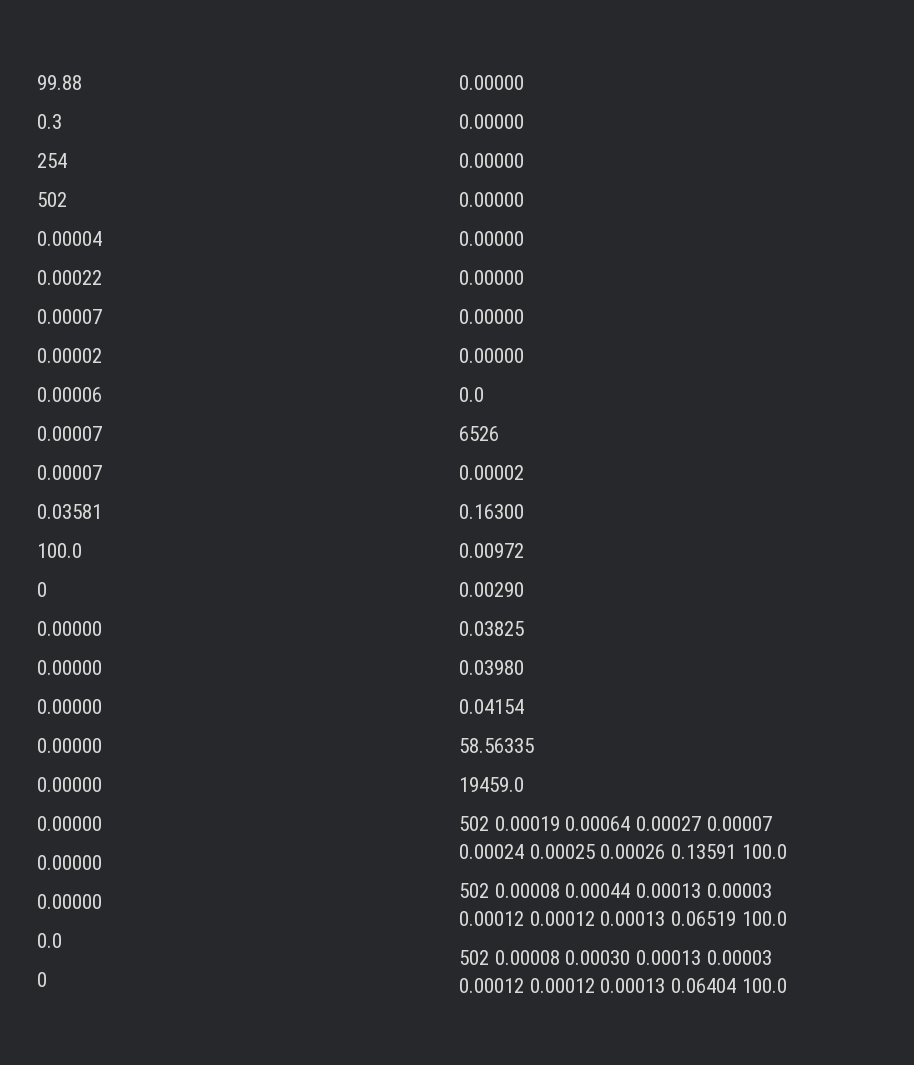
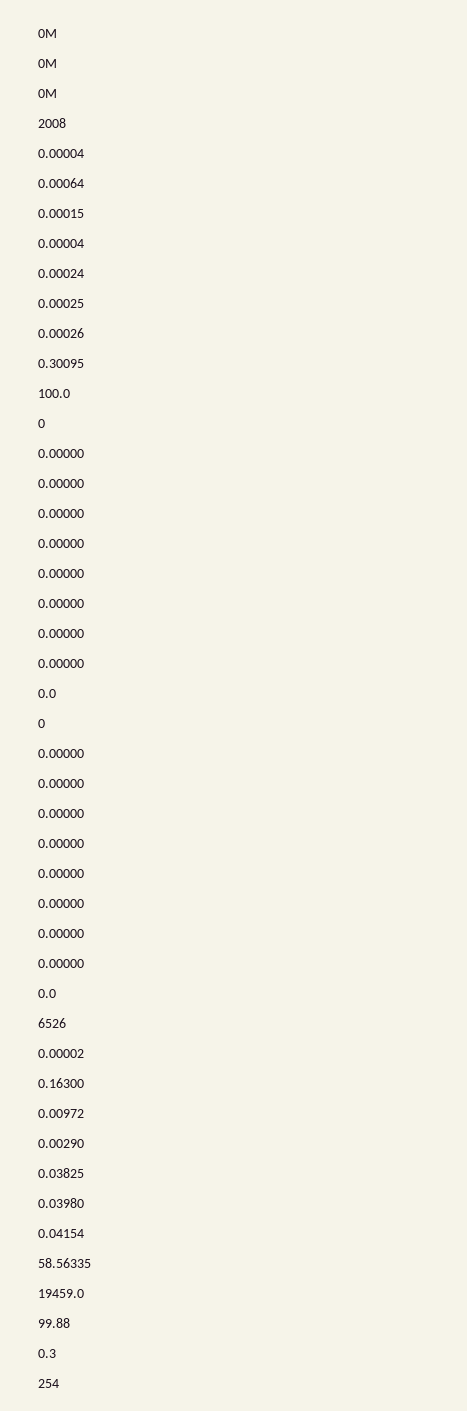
[37,75,82,90] [37,114,62,129] [37,153,67,168] [37,192,67,207] [37,231,102,246] [37,270,102,285] [37,309,102,324] [37,348,102,363] [37,387,102,402] [37,426,102,441] [37,465,102,480] [37,504,102,519] 99.88 // 0.3 // 254 // 502 // 0.00004 // 0.00022 // 0.00007 // 0.00002 // 0.00006 // 0.00007 // 0.00007 // 0.03581 -> [38,29,57,38] [38,59,57,68] [38,89,57,98] [38,118,66,128] [38,149,84,158] [38,178,84,188] [38,209,84,218] [38,239,84,248] [38,269,84,278] [38,299,84,308] [38,328,84,338] [38,359,84,368] 0M // 0M // 0M // 2008 // 0.00004 // 0.00064 // 0.00015 // 0.00004 // 0.00024 // 0.00025 // 0.00026 // 0.30095
[459,816,772,831] [459,844,787,859] [459,883,772,898] [459,911,787,926] [459,950,772,965] [459,978,787,993] 502 0.00019 0.00064 0.00027 0.00007 0.00024 0.00025 0.00026 0.13591 100.0 // 502 0.00008 0.00044 0.00013 0.00003 0.00012 0.00012 0.00013 0.06519 100.0 // 502 0.00008 0.00030 0.00013 0.00003 0.00012 0.00012 0.00013 0.06404 100.0 -> [38,1318,70,1328] [38,1349,56,1358] [38,1379,59,1388] 99.88 // 0.3 // 254

